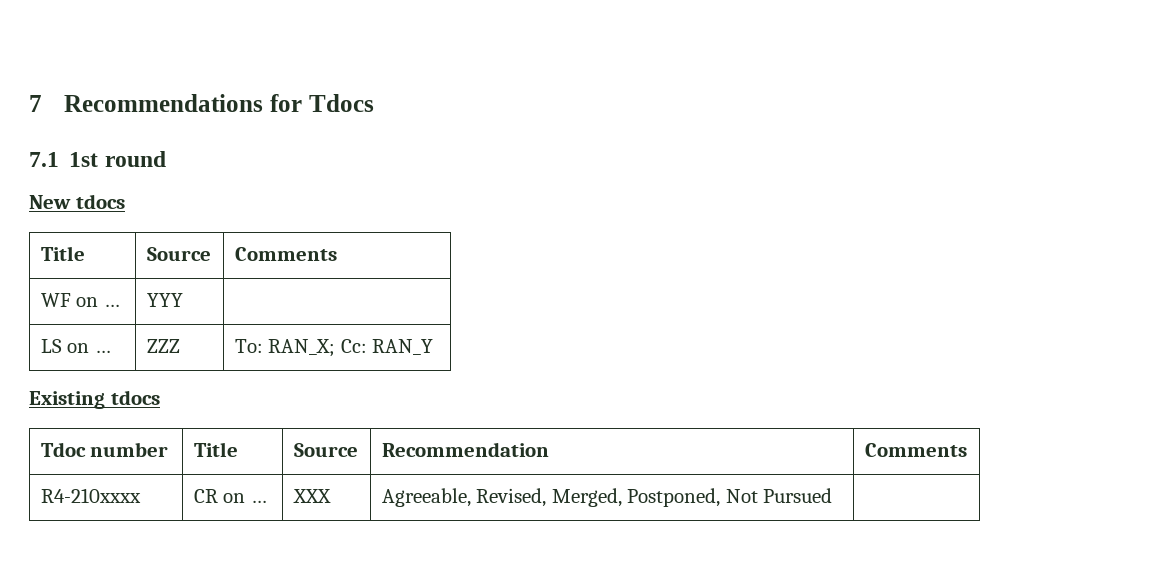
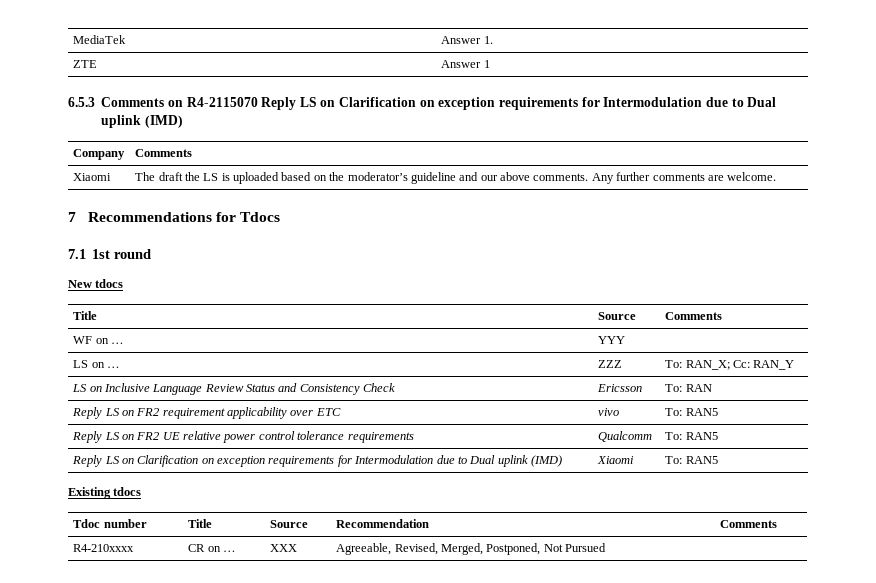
(29, 103) none -> [73,35,127,44] [441,36,493,44] [73,60,98,68] [441,60,490,68] [68,97,777,110] [101,115,183,128] [73,149,126,160] [135,149,193,157] [73,173,112,181] [135,172,777,184] MediaTek | Answer 1. // ZTE | Answer 1 // 6.5.3 Comments on R4-2115070 Reply LS on Clarification on exception requirements for Intermodulation due to Dual uplink (IMD) // Company | Comments // Xiaomi | The draft the LS is uploaded based on the moderator’s guideline and our above comments. Any further comments are welcome. //
(434, 347) none -> [72,383,396,395] [597,384,643,392] [665,384,712,392] [72,407,341,419] [598,408,620,416] [665,408,718,416] [72,431,414,443] [598,431,653,442] [665,432,718,440] [72,455,562,467] [597,456,635,464] [665,456,718,464] // LS on Inclusive Language Review Status and Consistency Check | Ericsson | To: RAN // Reply LS on FR2 requirement applicability over ETC | vivo | To: RAN5 // Reply LS on FR2 UE relative power control tolerance requirements | Qualcomm | To: RAN5 // Reply LS on Clarification on exception requirements for Intermodulation due to Dual uplink (IMD) | Xiaomi | To: RAN5

